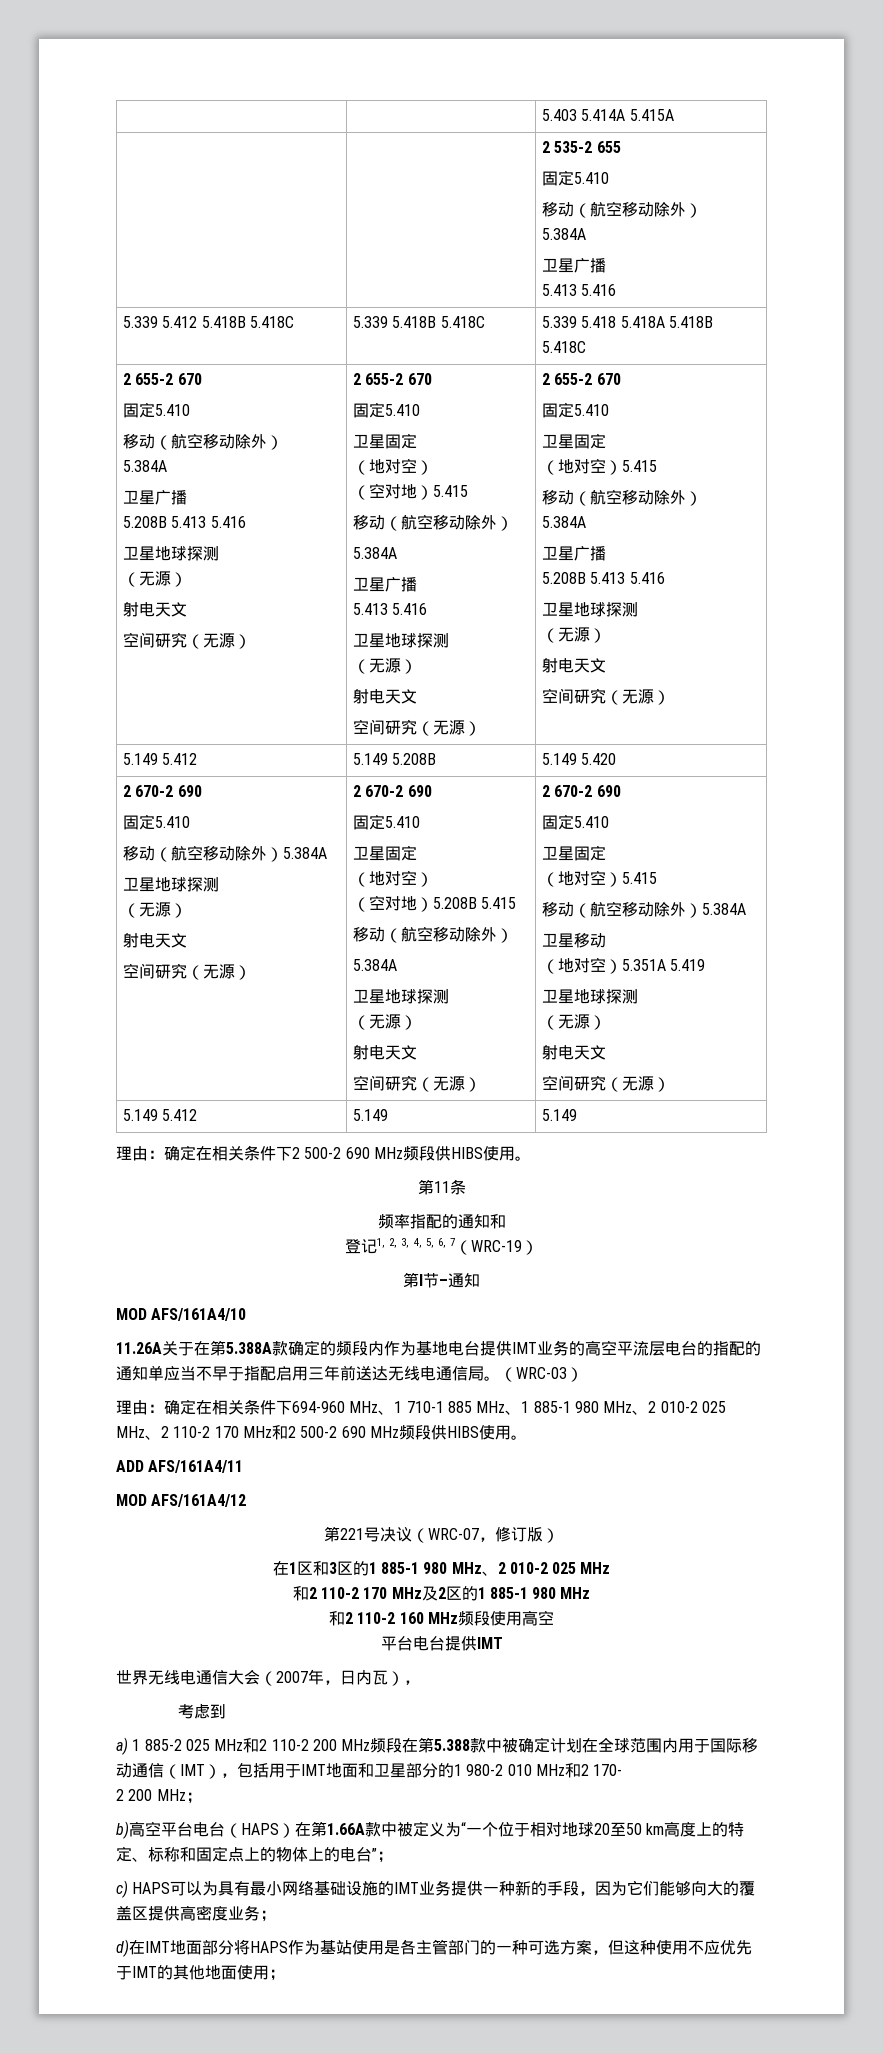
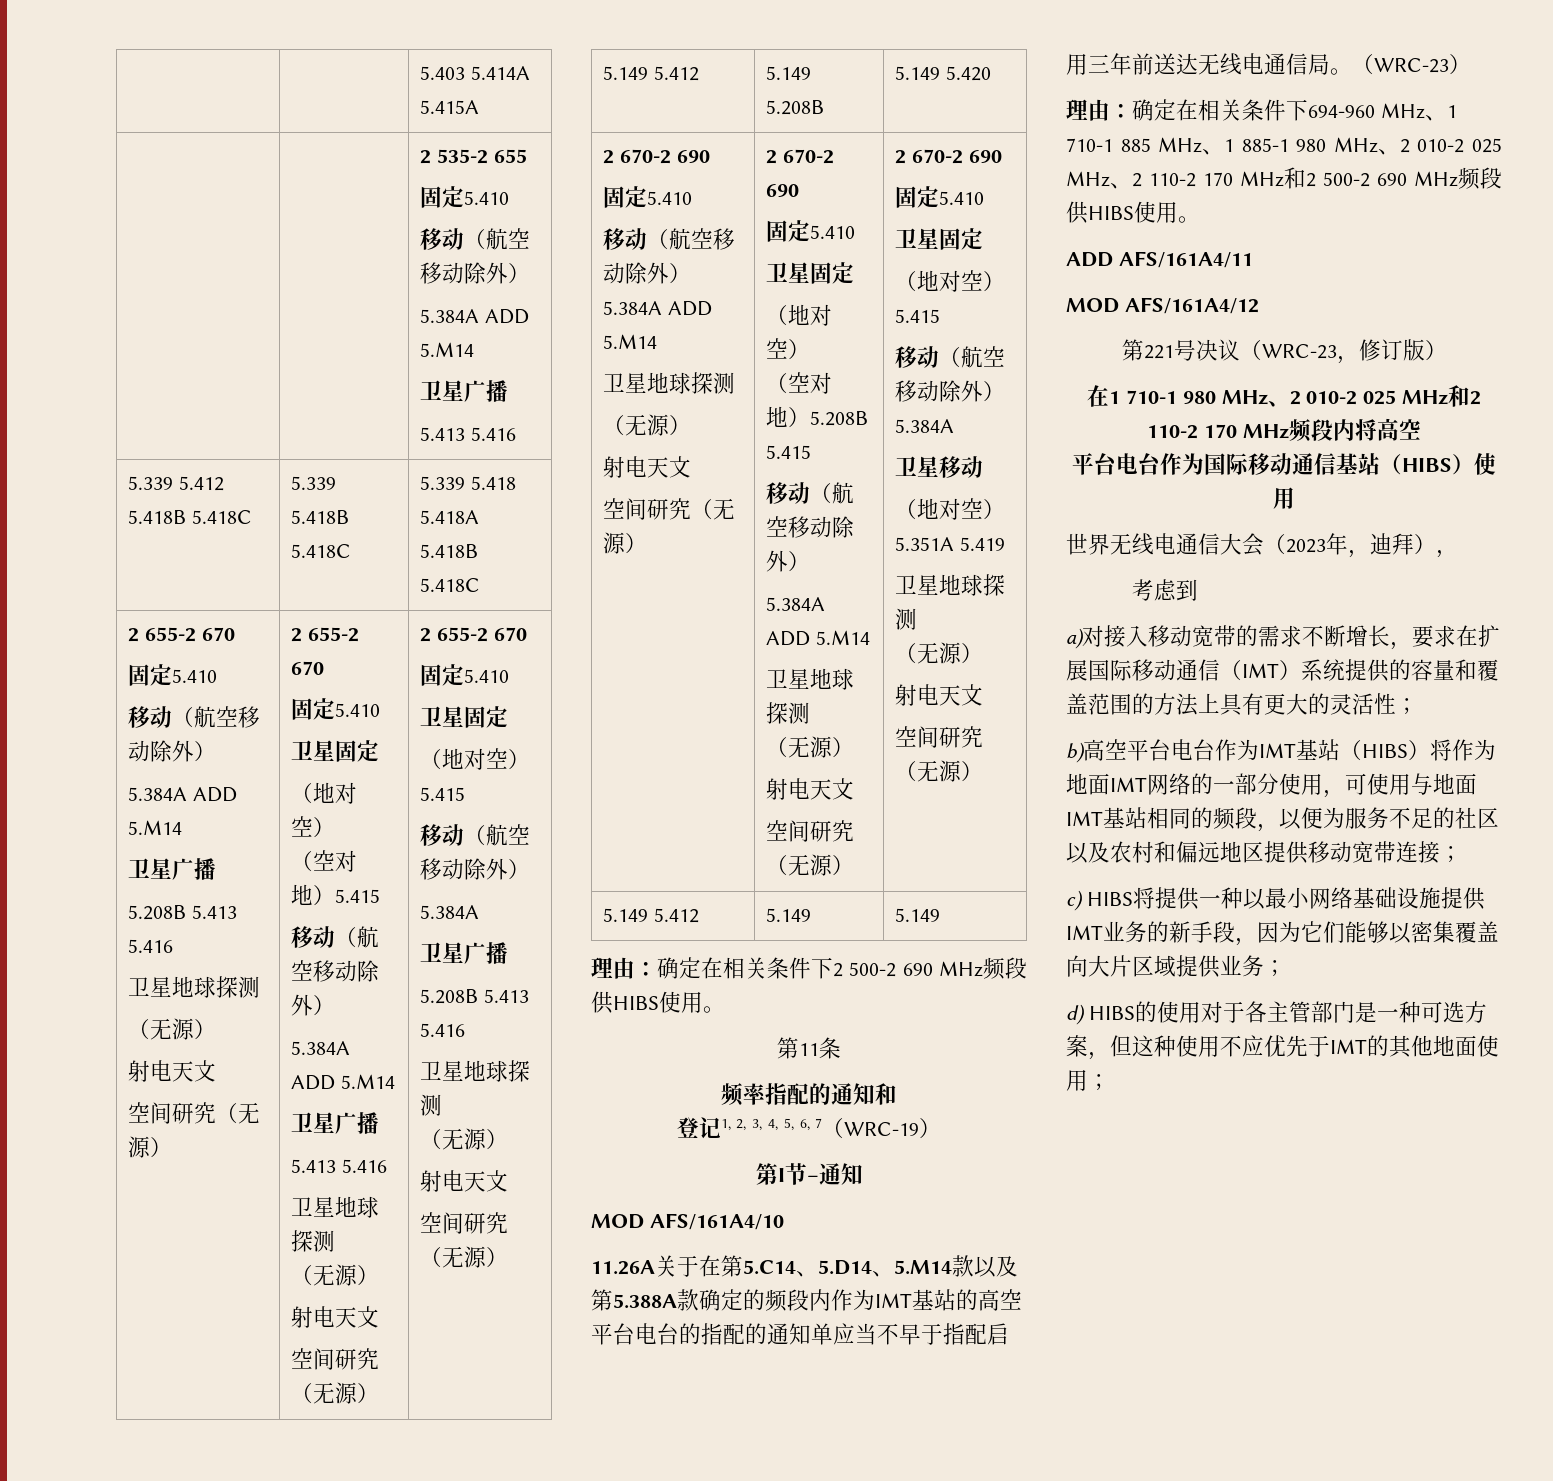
(587, 234) none -> [485,309,530,324] [420,342,475,357] ADD 5.M14
(168, 466) none -> [193,787,238,802] [128,820,183,835] ADD 5.M14
(398, 553) none -> [291,1074,396,1090] ADD 5.M14
(328, 853) none -> [668,301,713,316] [603,334,658,349] ADD 5.M14
(398, 965) none -> [766,630,871,646] ADD 5.M14
(226, 1348) none -> [743,1255,1018,1278] [591,1289,613,1311] 5.C14、5.D14、5.M14款以及第
[416,1340,569,1356] 基地电台提供IMT业务 -> [875,1289,956,1311] IMT基站
[633,1341,665,1356] 流层 -> [613,1323,635,1345] 台
[516,1367,567,1379] WRC-03 -> [1374,58,1449,73] WRC-23
[428,1528,479,1540] WRC-07 -> [1261,344,1337,359] WRC-23
[296,1561,611,1576] 区和3区的1 885-1 980 MHz、2 010-2 025 MHz // -> [1125,390,1448,407] 710-1 980 MHz、2 010-2 025 MHz
[421,1586,591,1601] [329,1610,554,1626] [380,1636,503,1651] 及2区的1 885-1 980 MHz // 和2 110-2 160 MHz频段使用高空 // 平台电台提供IMT -> [1288,418,1421,442] [1072,453,1496,475] [1273,487,1295,509] 频段内将高空 // 平台电台作为国际移动通信基站（HIBS）使用
[276,1669,388,1685] 2007年，日内瓦 -> [1286,533,1414,558] 2023年，迪拜
[132,1737,711,1753] 1 885-2 025 MHz和2 110-2 200 MHz频段在第5.388款中被确定计划在全球范围内用于 -> [1082,625,1500,650] [1066,660,1088,681] 对接入移动宽带的需求不断增长，要求在扩展
[221,1762,623,1778] [116,1789,186,1801] ，包括用于IMT地面和卫星部分的1 980-2 010 MHz和2 170- // 2 200 MHz -> [1301,659,1499,682] [1066,693,1396,716] 系统提供的容量和覆盖范围的方法上具有更大的灵活性
[225,1821,745,1838] [116,1846,393,1863] [116,1880,251,1898] （HAPS）在第1.66A款中被定义为“一个位于相对地球20至50 km高度上的特定、标称和固定点上的物体上的电台”； // c) HAPS可以为具有 -> [1215,739,1496,761] [1066,773,1477,798] [1066,807,1499,832] [1066,841,1462,864] [1066,887,1265,911] 作为IMT基站（HIBS）将作为地面IMT网络的一部分使用，可使用与地面IMT基站相同的频段，以便为服务不足的社区以及农村和偏远地区提供移动宽带连接； // c) HIBS将提供一种以
[378,1880,548,1896] 的IMT业务提供一种新的 -> [1440,887,1485,910] [1066,921,1191,943] 提供IMT业务的新
[691,1881,756,1896] [116,1905,276,1922] [116,1939,400,1957] 向大的覆盖区提供高密度业务； // d)在IMT地面部分将HAPS作为基站使用是 -> [1389,921,1499,944] [1066,955,1286,978] [1066,1001,1245,1025] 以密集覆盖向大片区域提供业务； // d) HIBS的使用对于
[480,1940,496,1955] 的 -> [1354,1001,1377,1023] 是

